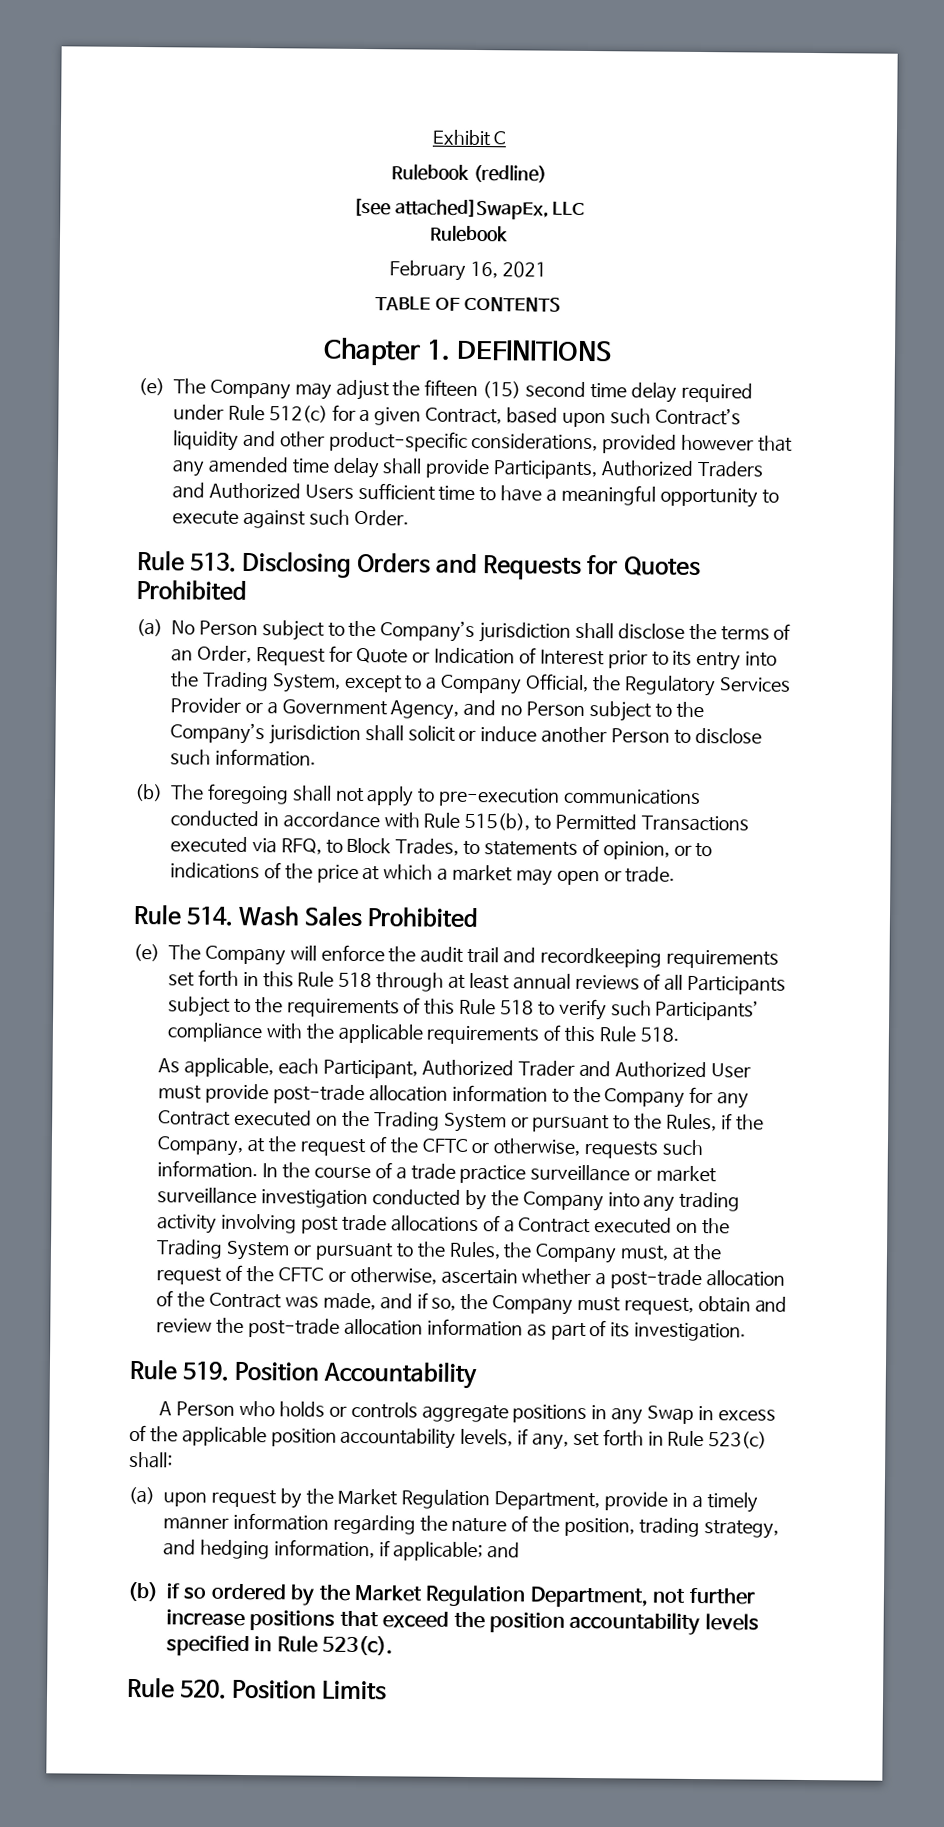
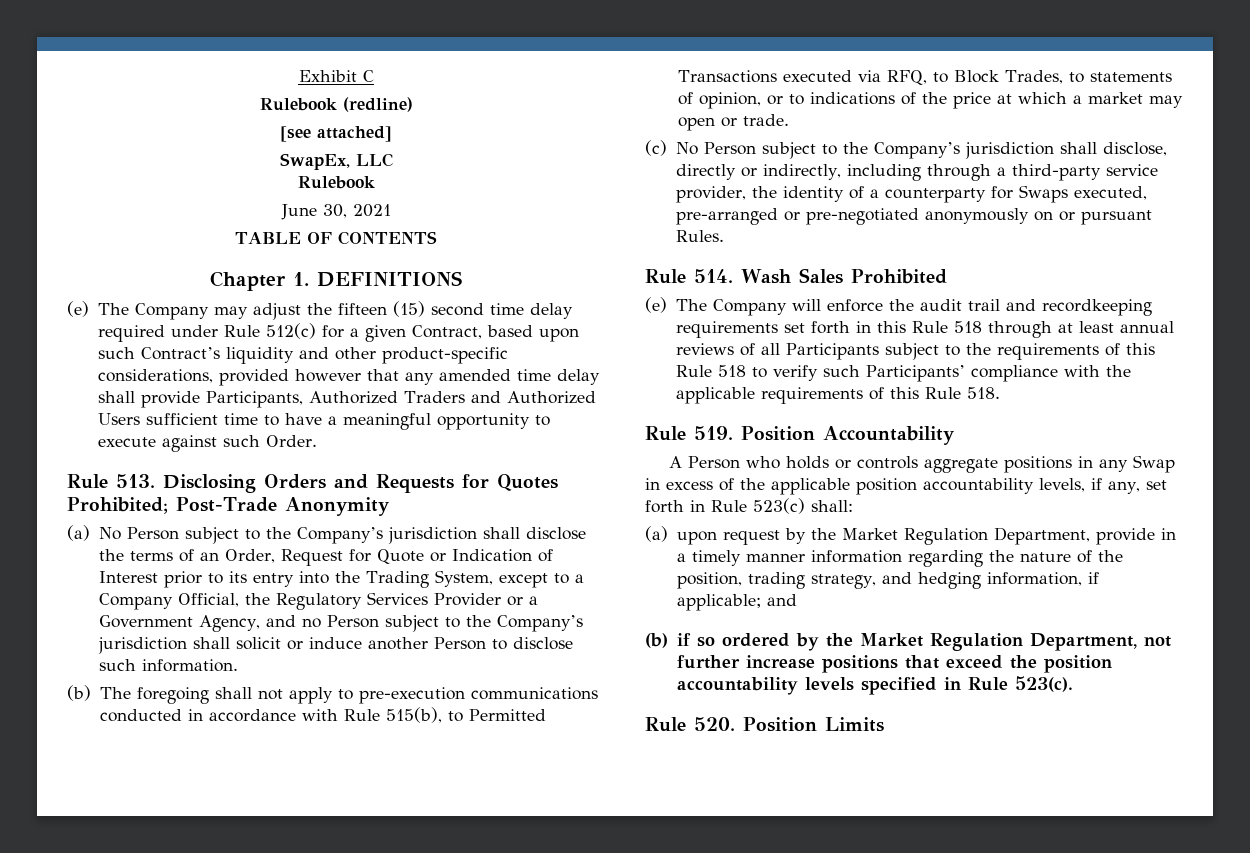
[394,198,549,220] attached]SwapEx, -> [317,126,392,142] [279,153,350,170] attached] // SwapEx,
[389,260,498,281] February 16, -> [280,204,347,220] June 30,
[136,580,247,601] Prohibited -> [67,497,390,516] Prohibited; Post-Trade Anonymity
(676, 874) none -> [645,140,1167,159] [675,164,1158,181] [675,185,1147,203] [675,208,1152,225] [675,230,724,242] // (c) No Person subject to the Company’s jurisdiction shall disclose, directly or indirectly, including through a third-party service provider, the identity of a counterparty for Swaps executed, pre-arranged or pre-negotiated anonymously on or pursuant Rules.
[158,1057,752,1079] [158,1083,750,1109] [158,1109,764,1133] [157,1136,703,1159] [157,1160,717,1184] [157,1187,741,1212] [157,1213,730,1235] [156,1239,722,1264] [156,1264,785,1290] [156,1290,788,1315] [156,1317,747,1342] // As applicable, each Participant, Authorized Trader and Authorized User must provide post-trade allocation information to the Company for any Contract executed on the Trading System or pursuant to the Rules, if the Company, at the request of the CFTC or otherwise, requests such information. In the course of a trade practice surveillance or market surveillance investigation conducted by the Company into any trading activity involving post trade allocations of a Contract executed on the Trading System or pursuant to the Rules, the Company must, at the request of the CFTC or otherwise, ascertain whether a post-trade allocation of the Contract was made, and if so, the Company must request, obtain and review the post-trade allocation information as part of its investigation. -> (1000, 393) none

